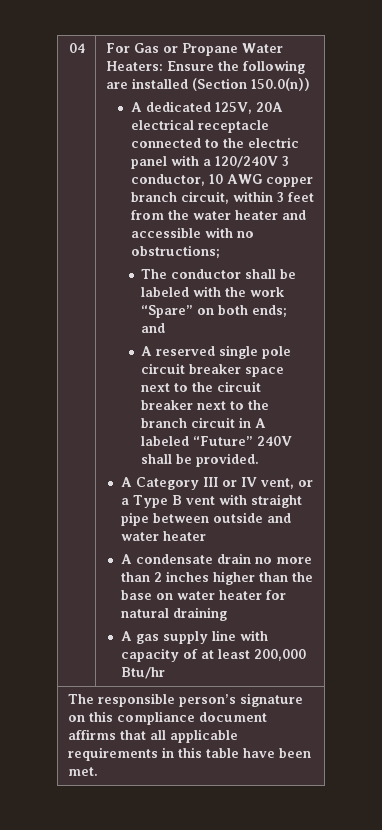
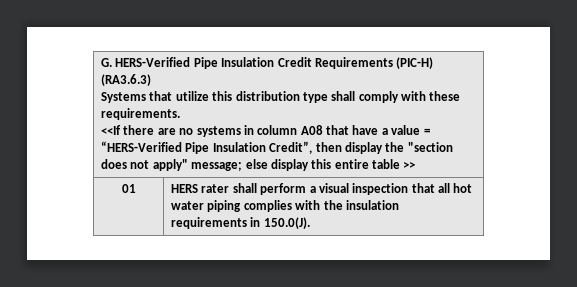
[68,43,85,53] [105,43,283,56] [105,60,305,74] [105,78,310,91] [131,101,284,114] [131,119,270,133] [131,137,300,148] [131,155,290,169] [131,174,314,187] [131,191,315,204] [131,210,307,220] [131,227,255,238] [131,245,221,259] [141,269,297,279] [141,286,286,297] [141,305,288,318] [141,323,166,333] [141,345,292,359] [141,363,285,377] [141,381,262,392] [141,400,270,410] [141,417,267,428] [141,436,293,446] [141,453,260,467] [120,477,313,490] [120,494,302,508] [120,512,291,526] [120,531,206,541] [120,553,312,564] [120,571,313,585] [120,590,286,600] [120,607,227,621] [120,630,268,644] [120,648,306,662] [120,667,165,679] [67,693,303,707] [67,711,267,725] [67,729,238,743] [67,747,311,761] [67,767,98,776] 04 | For Gas or Propane Water Heaters: Ensure the following are installed (Section 150.0(n)) // A dedicated 125V, 20A electrical receptacle connected to the electric panel with a 120/240V 3 conductor, 10 AWG copper branch circuit, within 3 feet from the water heater and accessible with no obstructions; // The conductor shall be labeled with the work “Spare” on both ends; and // A reserved single pole circuit breaker space next to the circuit breaker next to the branch circuit in A labeled “Future” 240V shall be provided. // A Category III or IV vent, or a Type B vent with straight pipe between outside and water heater // A condensate drain no more than 2 inches higher than the base on water heater for natural draining // A gas supply line with capacity of at least 200,000 Btu/hr // The responsible person’s signature on this compliance document affirms that all applicable requirements in this table have been met. -> [101,57,434,69] [101,74,152,86] [101,91,461,103] [101,108,181,120] [101,125,430,137] [101,141,453,154] [101,159,416,171] [121,184,136,193] [171,183,473,195] [171,200,399,212] [171,217,310,229] G. HERS-Verified Pipe Insulation Credit Requirements (PIC-H) (RA3.6.3) // Systems that utilize this distribution type shall comply with these requirements. // <<If there are no systems in column A08 that have a value = “HERS-Verified Pipe Insulation Credit”, then display the "section does not apply" message; else display this entire table >> // 01 | HERS rater shall perform a visual inspection that all hot water piping complies with the insulation requirements in 150.0(J).

